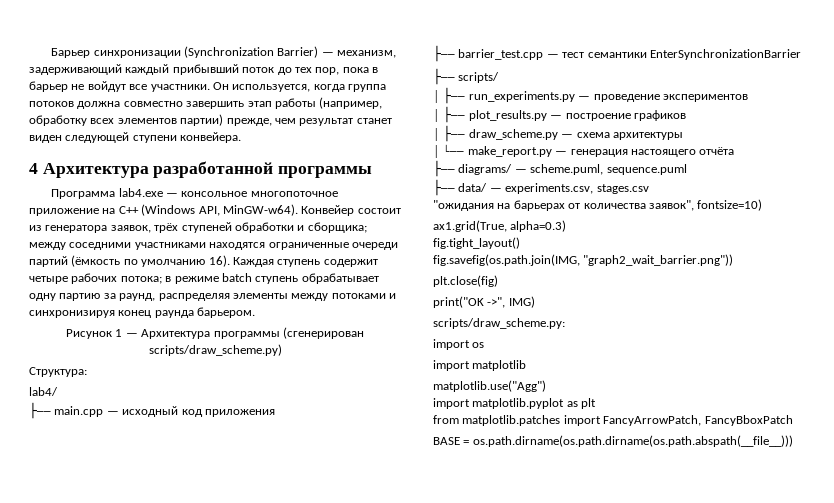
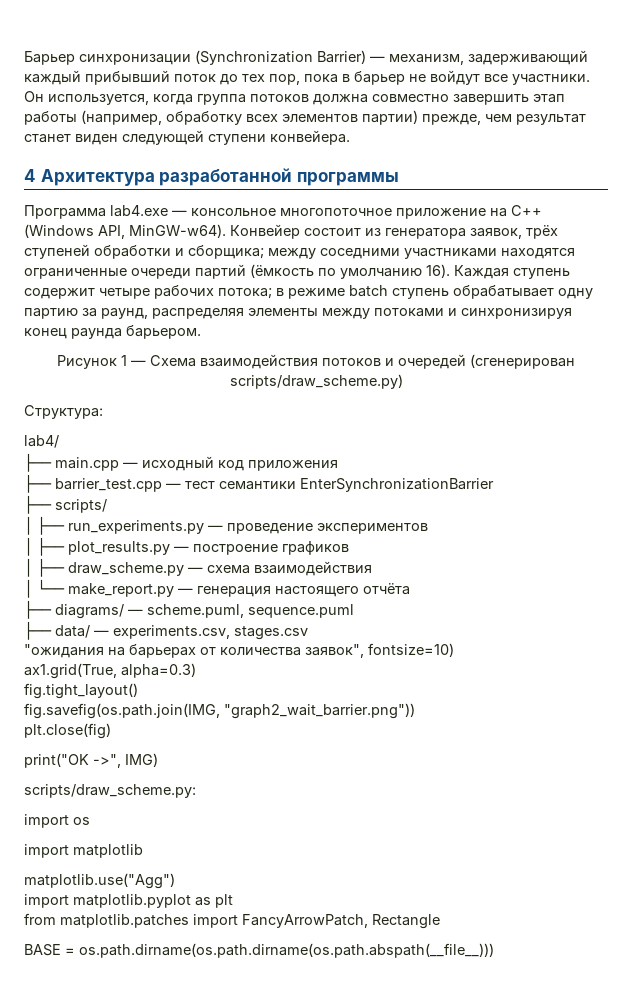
[141,329,280,339] Архитектура программы -> [150,354,466,369] Схема взаимодействия потоков и очередей
[612,132,683,140] архитектуры -> [254,561,372,576] взаимодействия
[704,415,793,426] FancyBboxPatch -> [372,914,440,929] Rectangle

